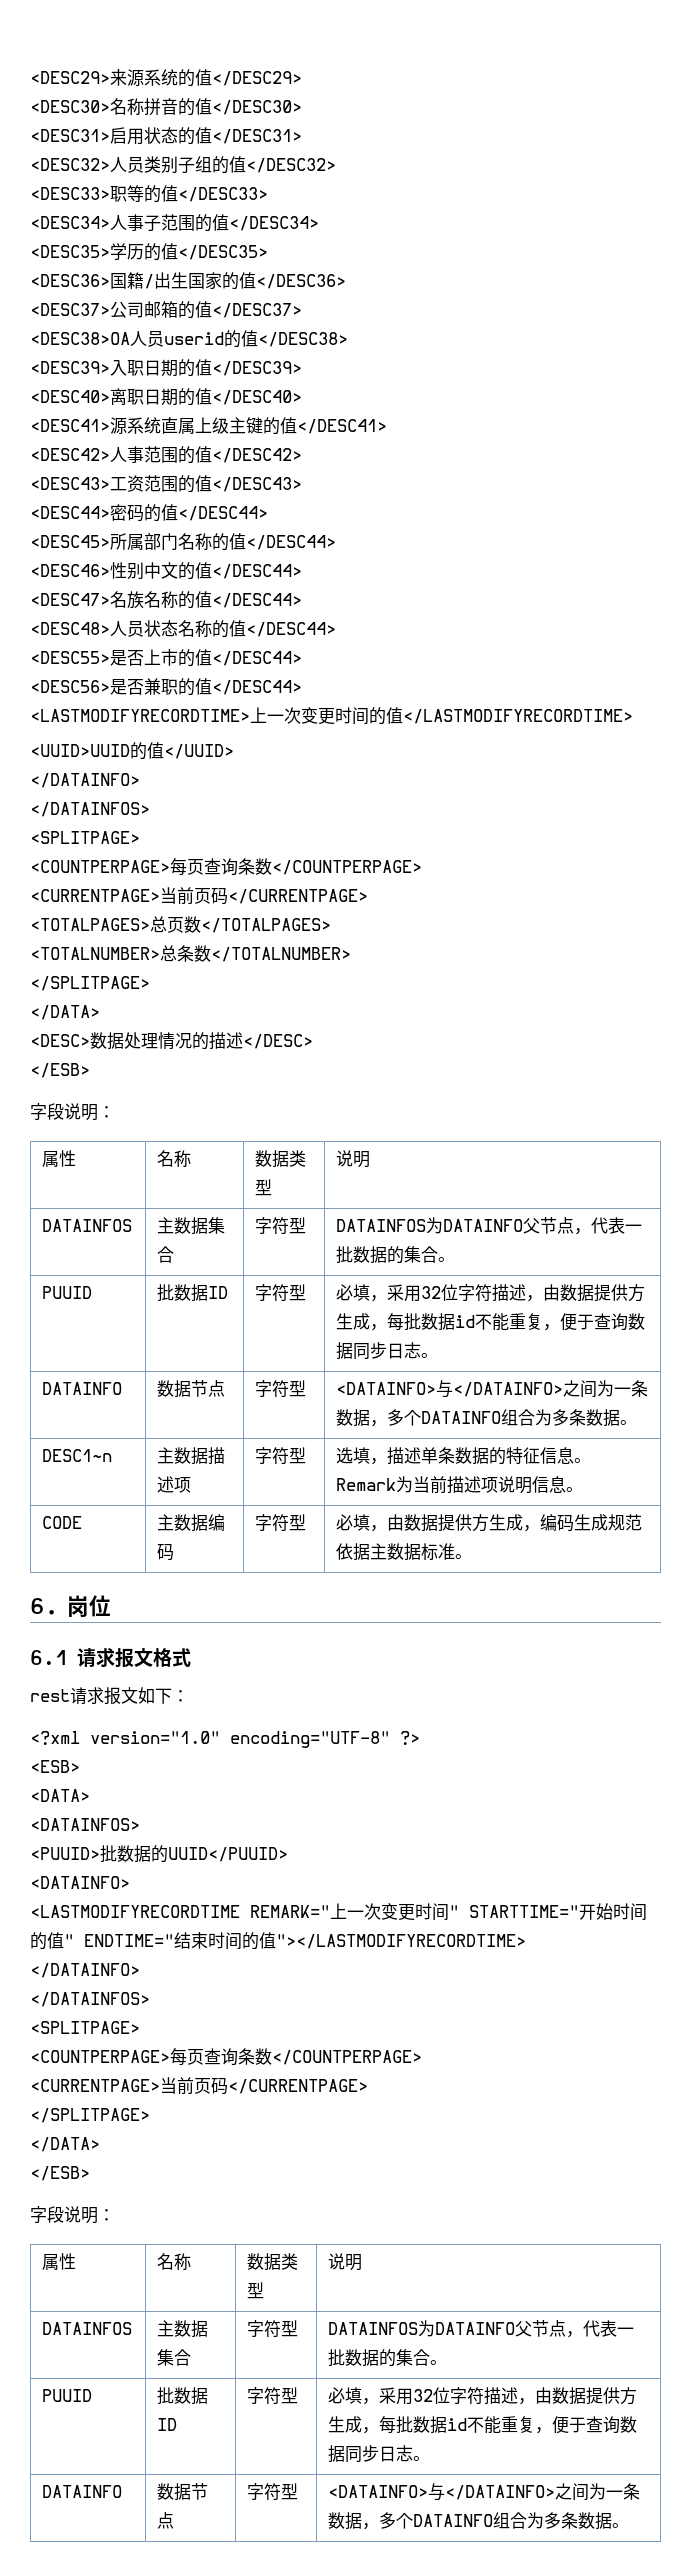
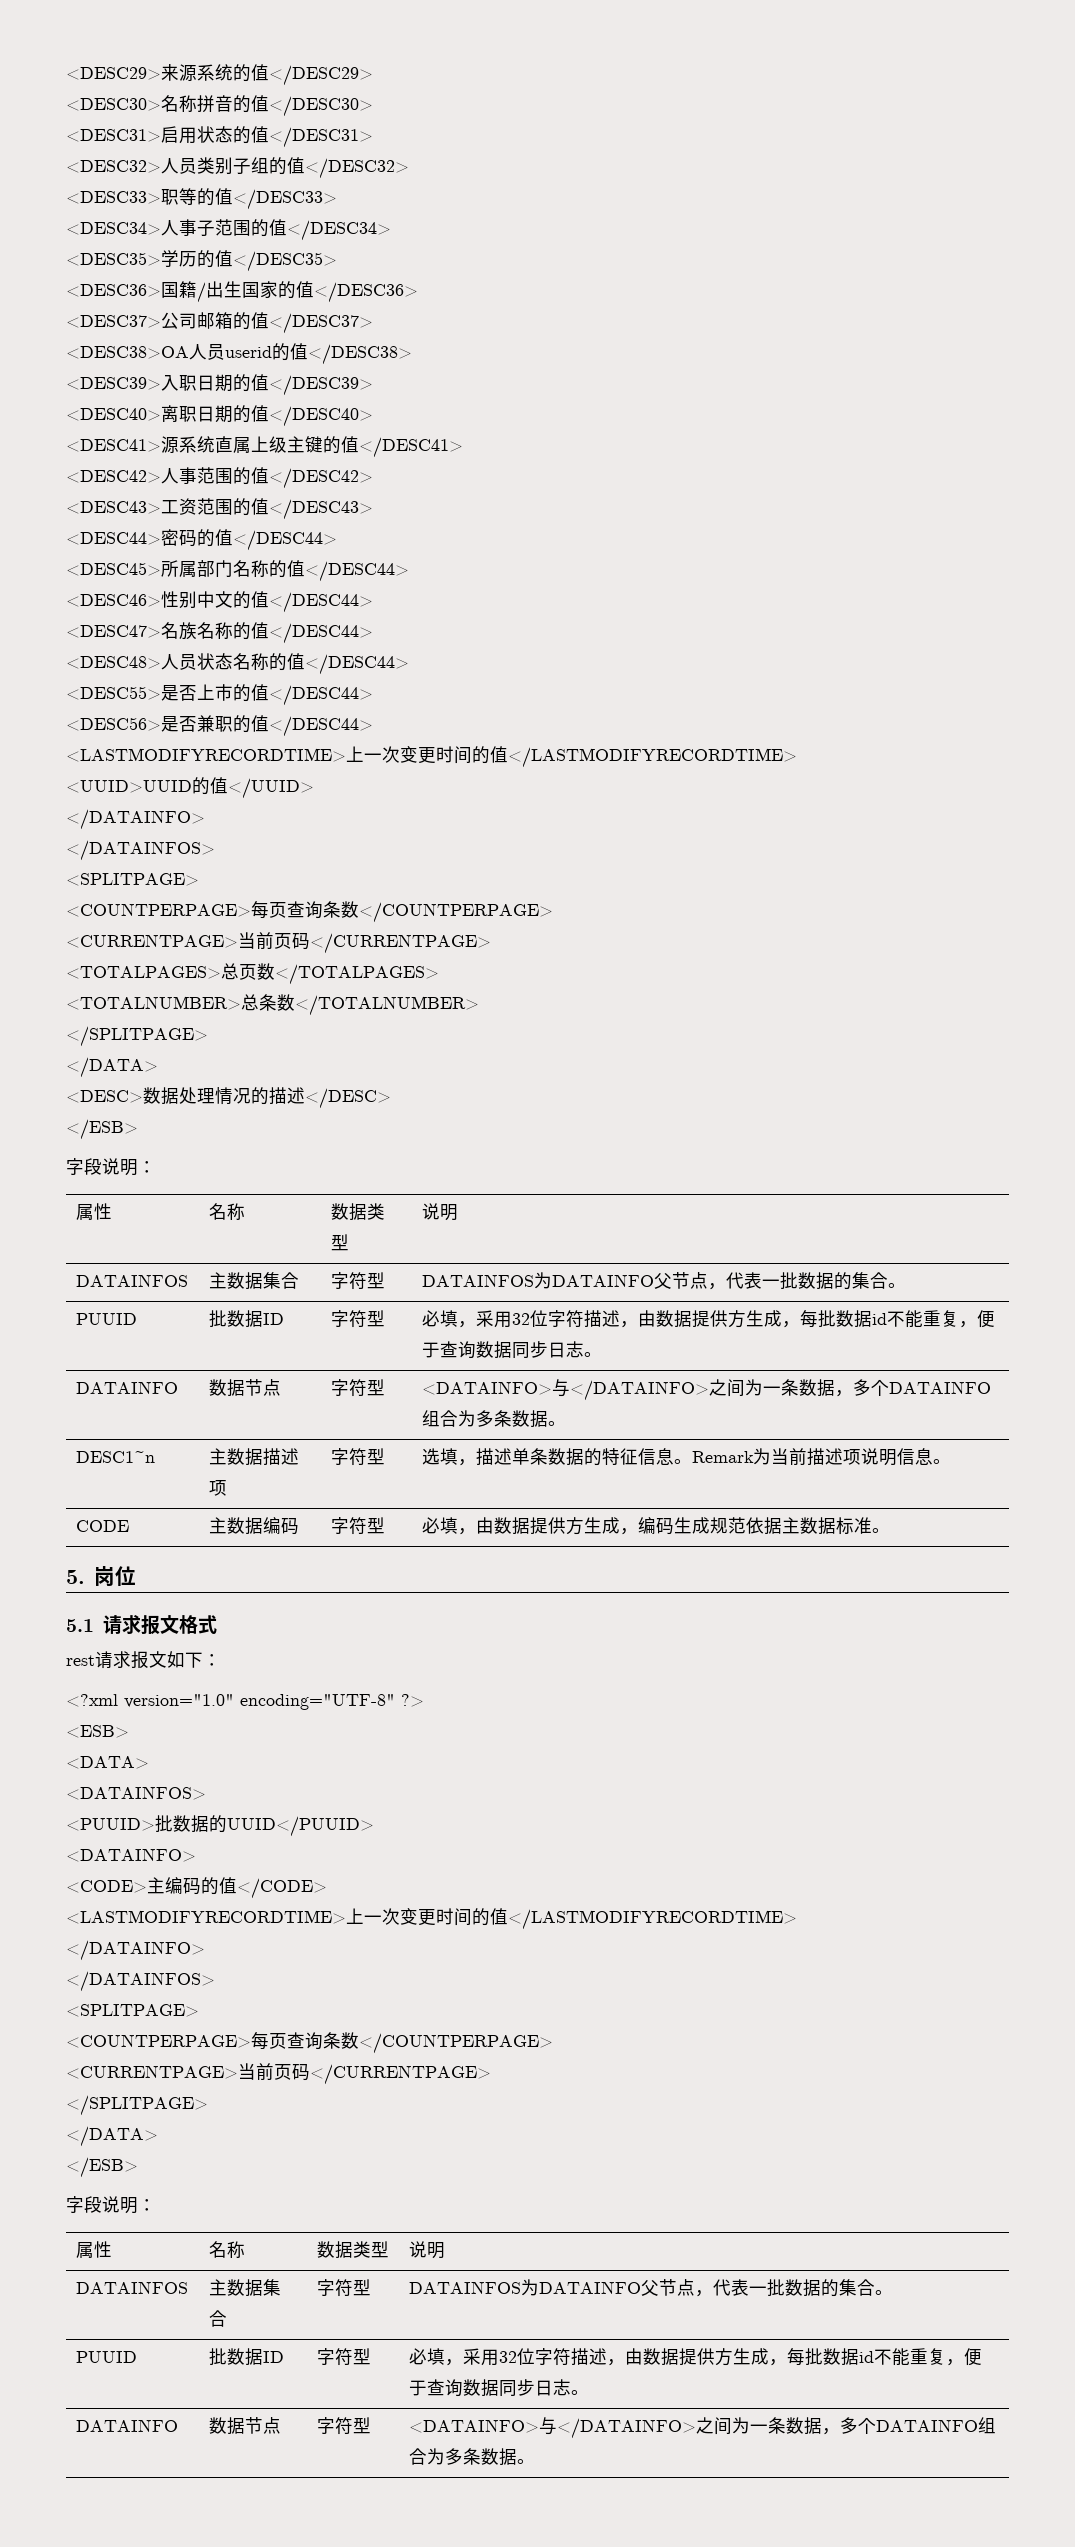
[30,1598,58,1615] 6. -> [66,1570,85,1584] 5.
[30,1650,68,1665] 6.1 -> [66,1619,94,1632] 5.1
[30,1903,647,1921] [30,1932,526,1950] <LASTMODIFYRECORDTIME REMARK="上一次变更时间" STARTTIME="开始时间的值" ENDTIME="结束时间的值"></LASTMODIFYRECORDTIME> -> [66,1877,327,1899] [66,1908,797,1930] <CODE>主编码的值</CODE> // <LASTMODIFYRECORDTIME>上一次变更时间的值</LASTMODIFYRECORDTIME>

